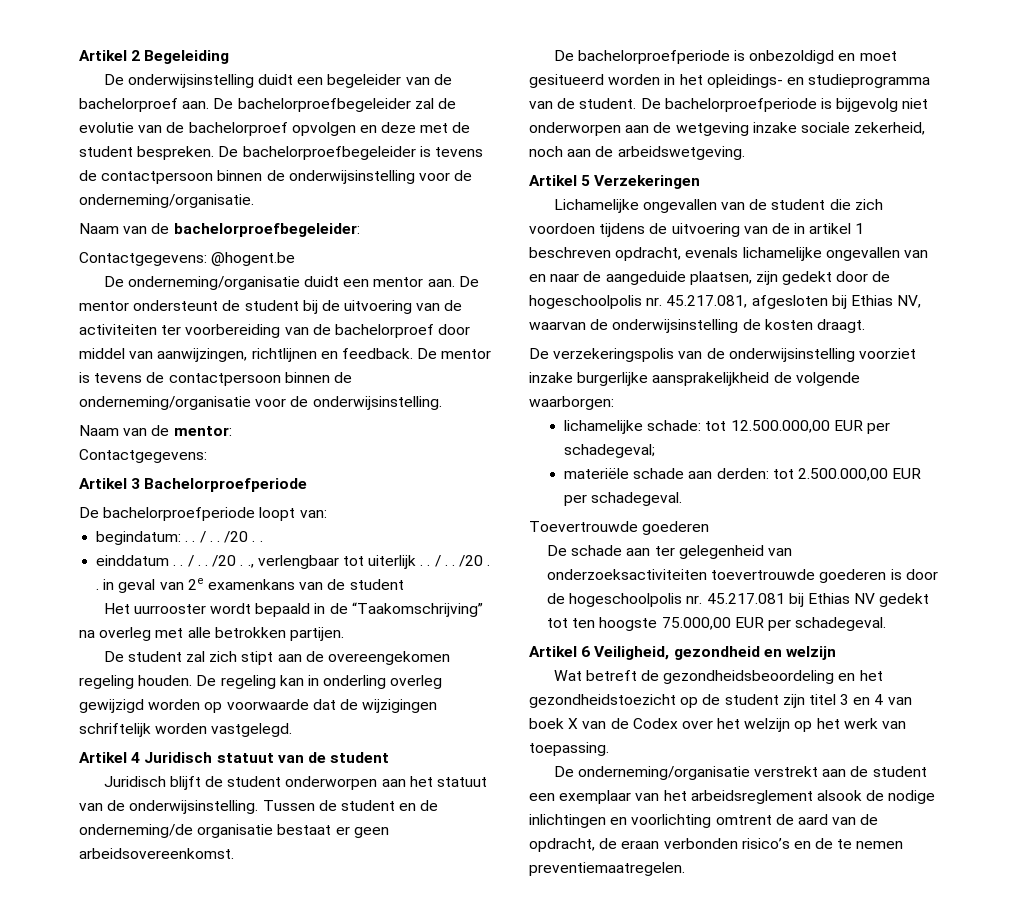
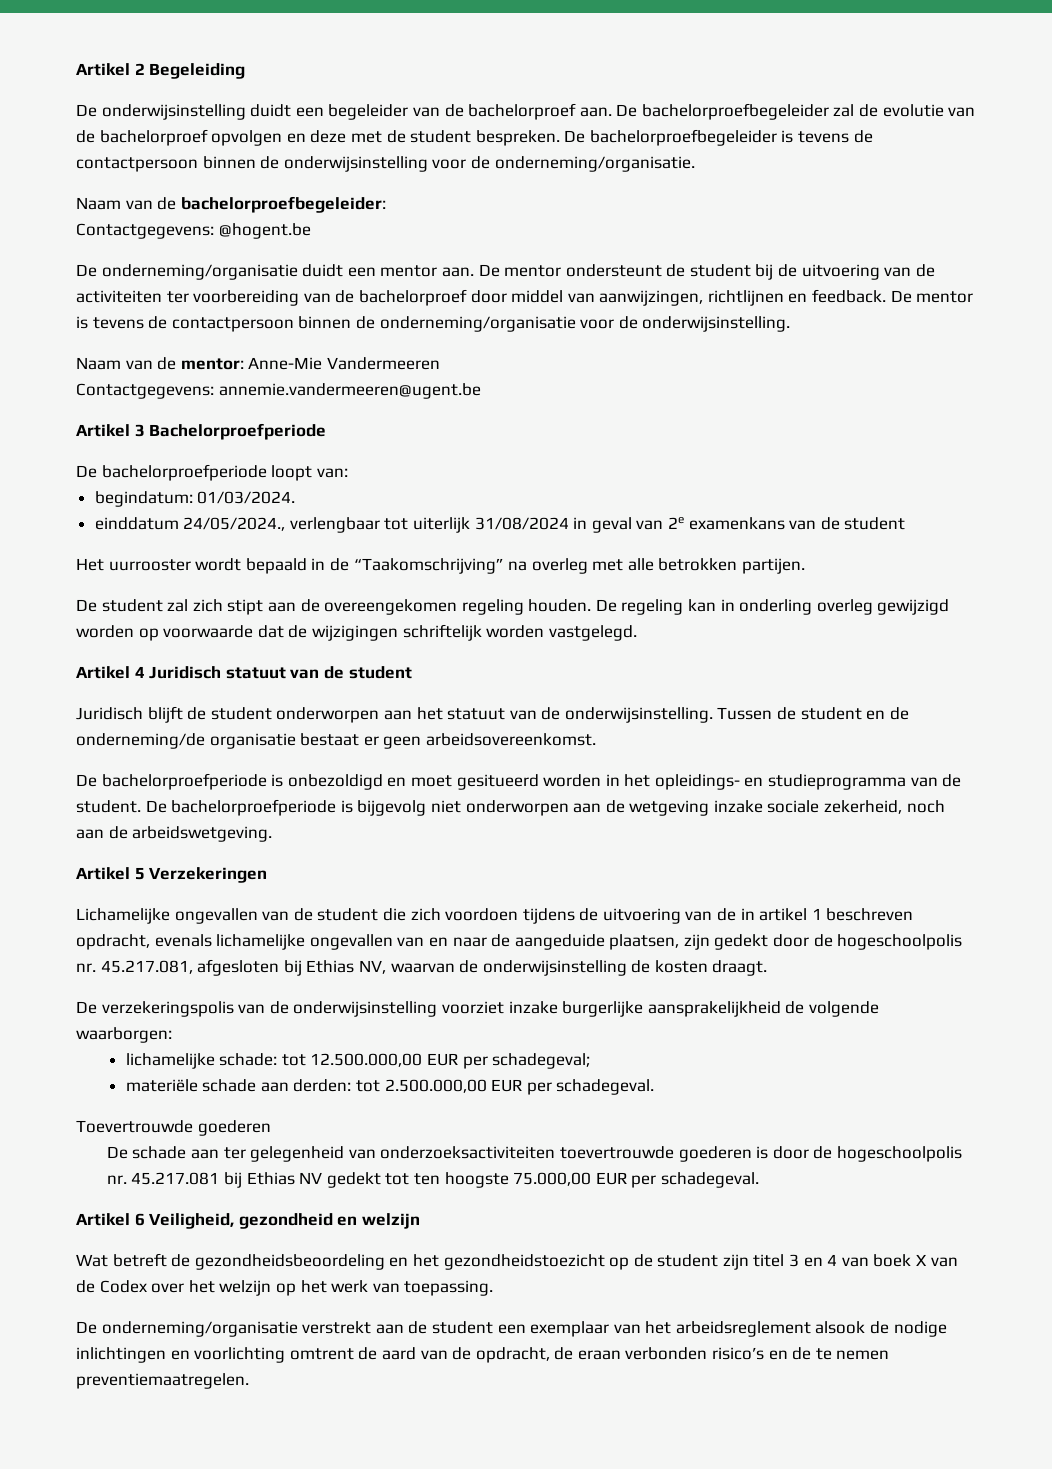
[79,449,207,463] // Contactgegevens: -> [248,357,440,370] [76,383,481,399] Anne-Mie Vandermeeren // Contactgegevens: annemie.vandermeeren@ugent.be
[185,531,263,543] [96,555,491,569] [96,588,100,590] . . / . . /20 . . // einddatum . . / . . /20 . ., verlengbaar tot uiterlijk . . / . . /20 . . -> [197,491,296,504] [94,517,569,533] 01/03/2024. // einddatum 24/05/2024., verlengbaar tot uiterlijk 31/08/2024

